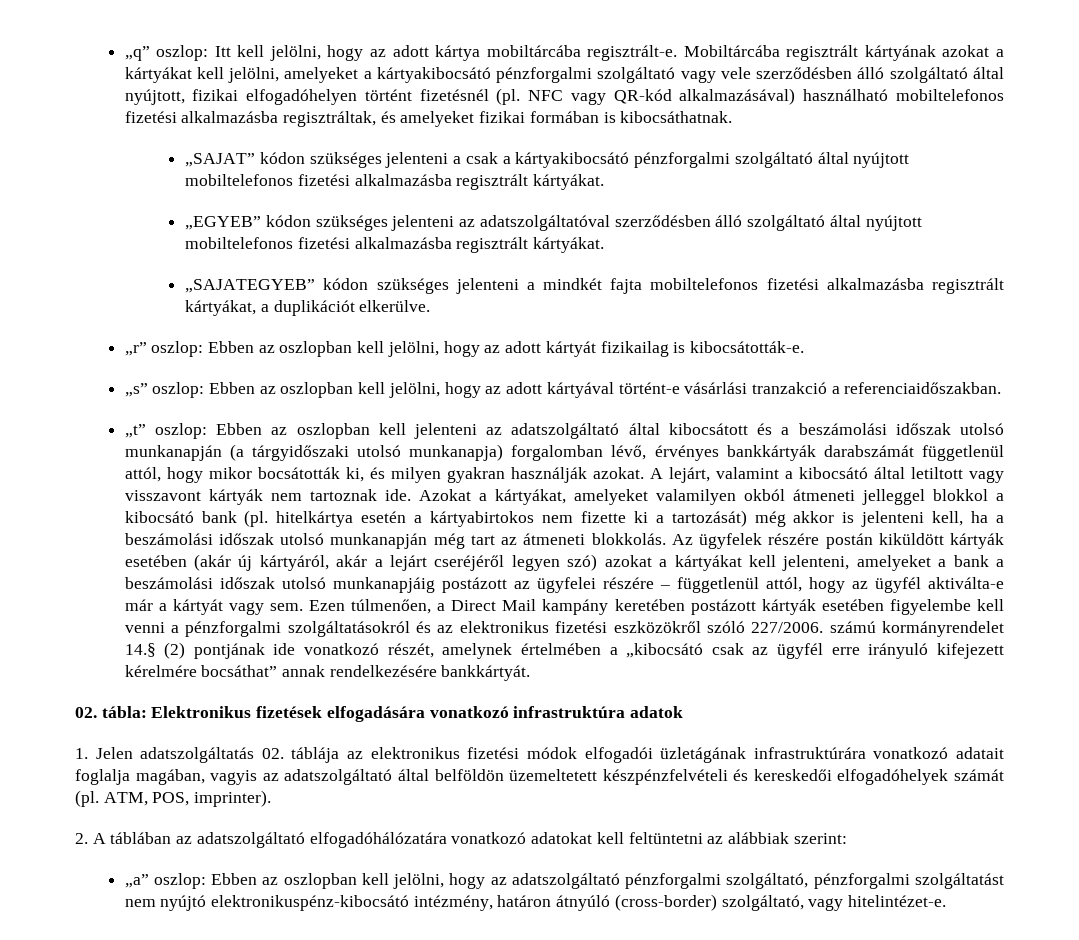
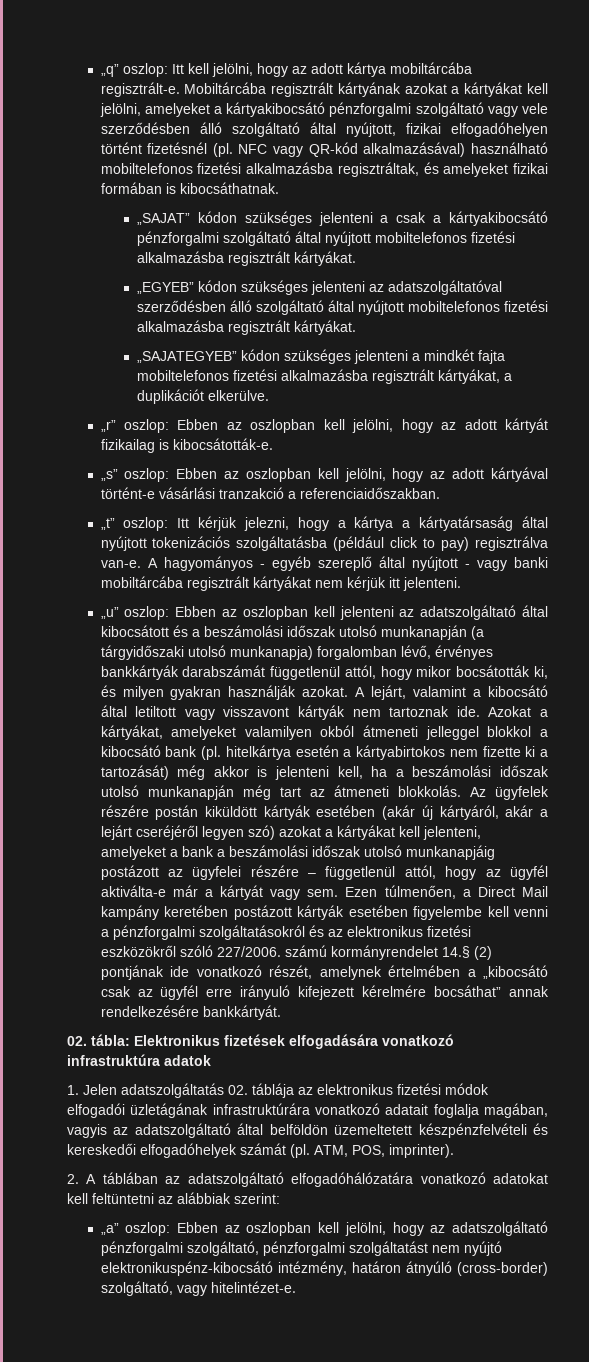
(207, 431) none -> [177,516,548,531] [100,536,548,551] [100,556,549,571] [100,576,461,591] [100,606,170,620] Itt kérjük jelezni, hogy a kártya a kártyatársaság által nyújtott tokenizációs szolgáltatásba (például click to pay) regisztrálva van-e. A hagyományos - egyéb szereplő által nyújtott - vagy banki mobiltárcába regisztrált kártyákat nem kérjük itt jelenteni. // „u” oszlop:

